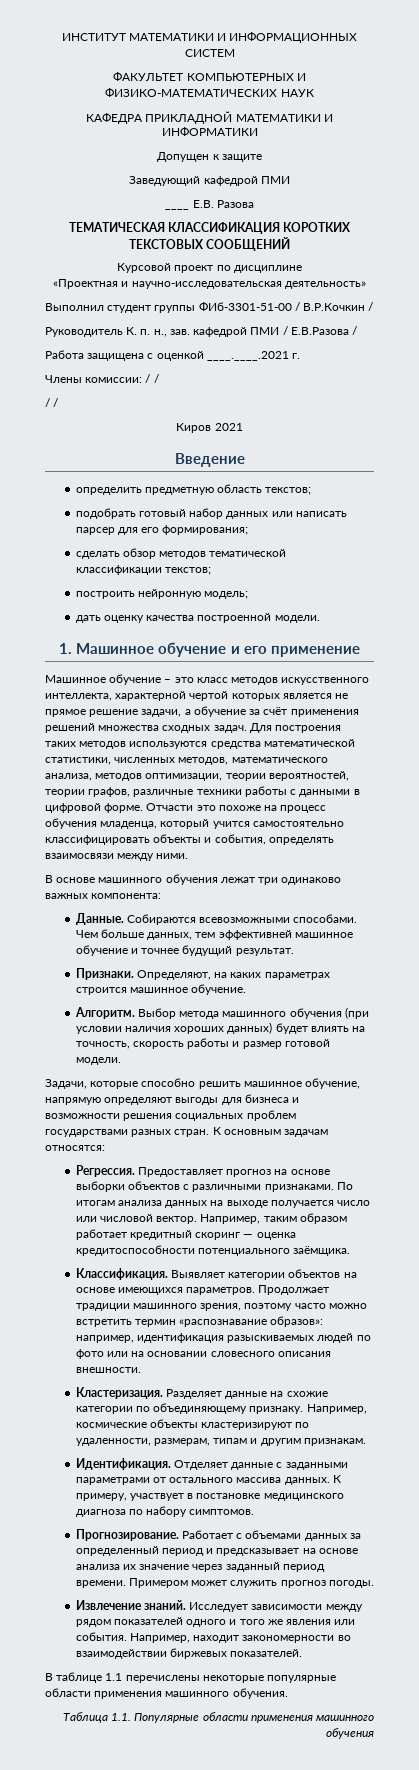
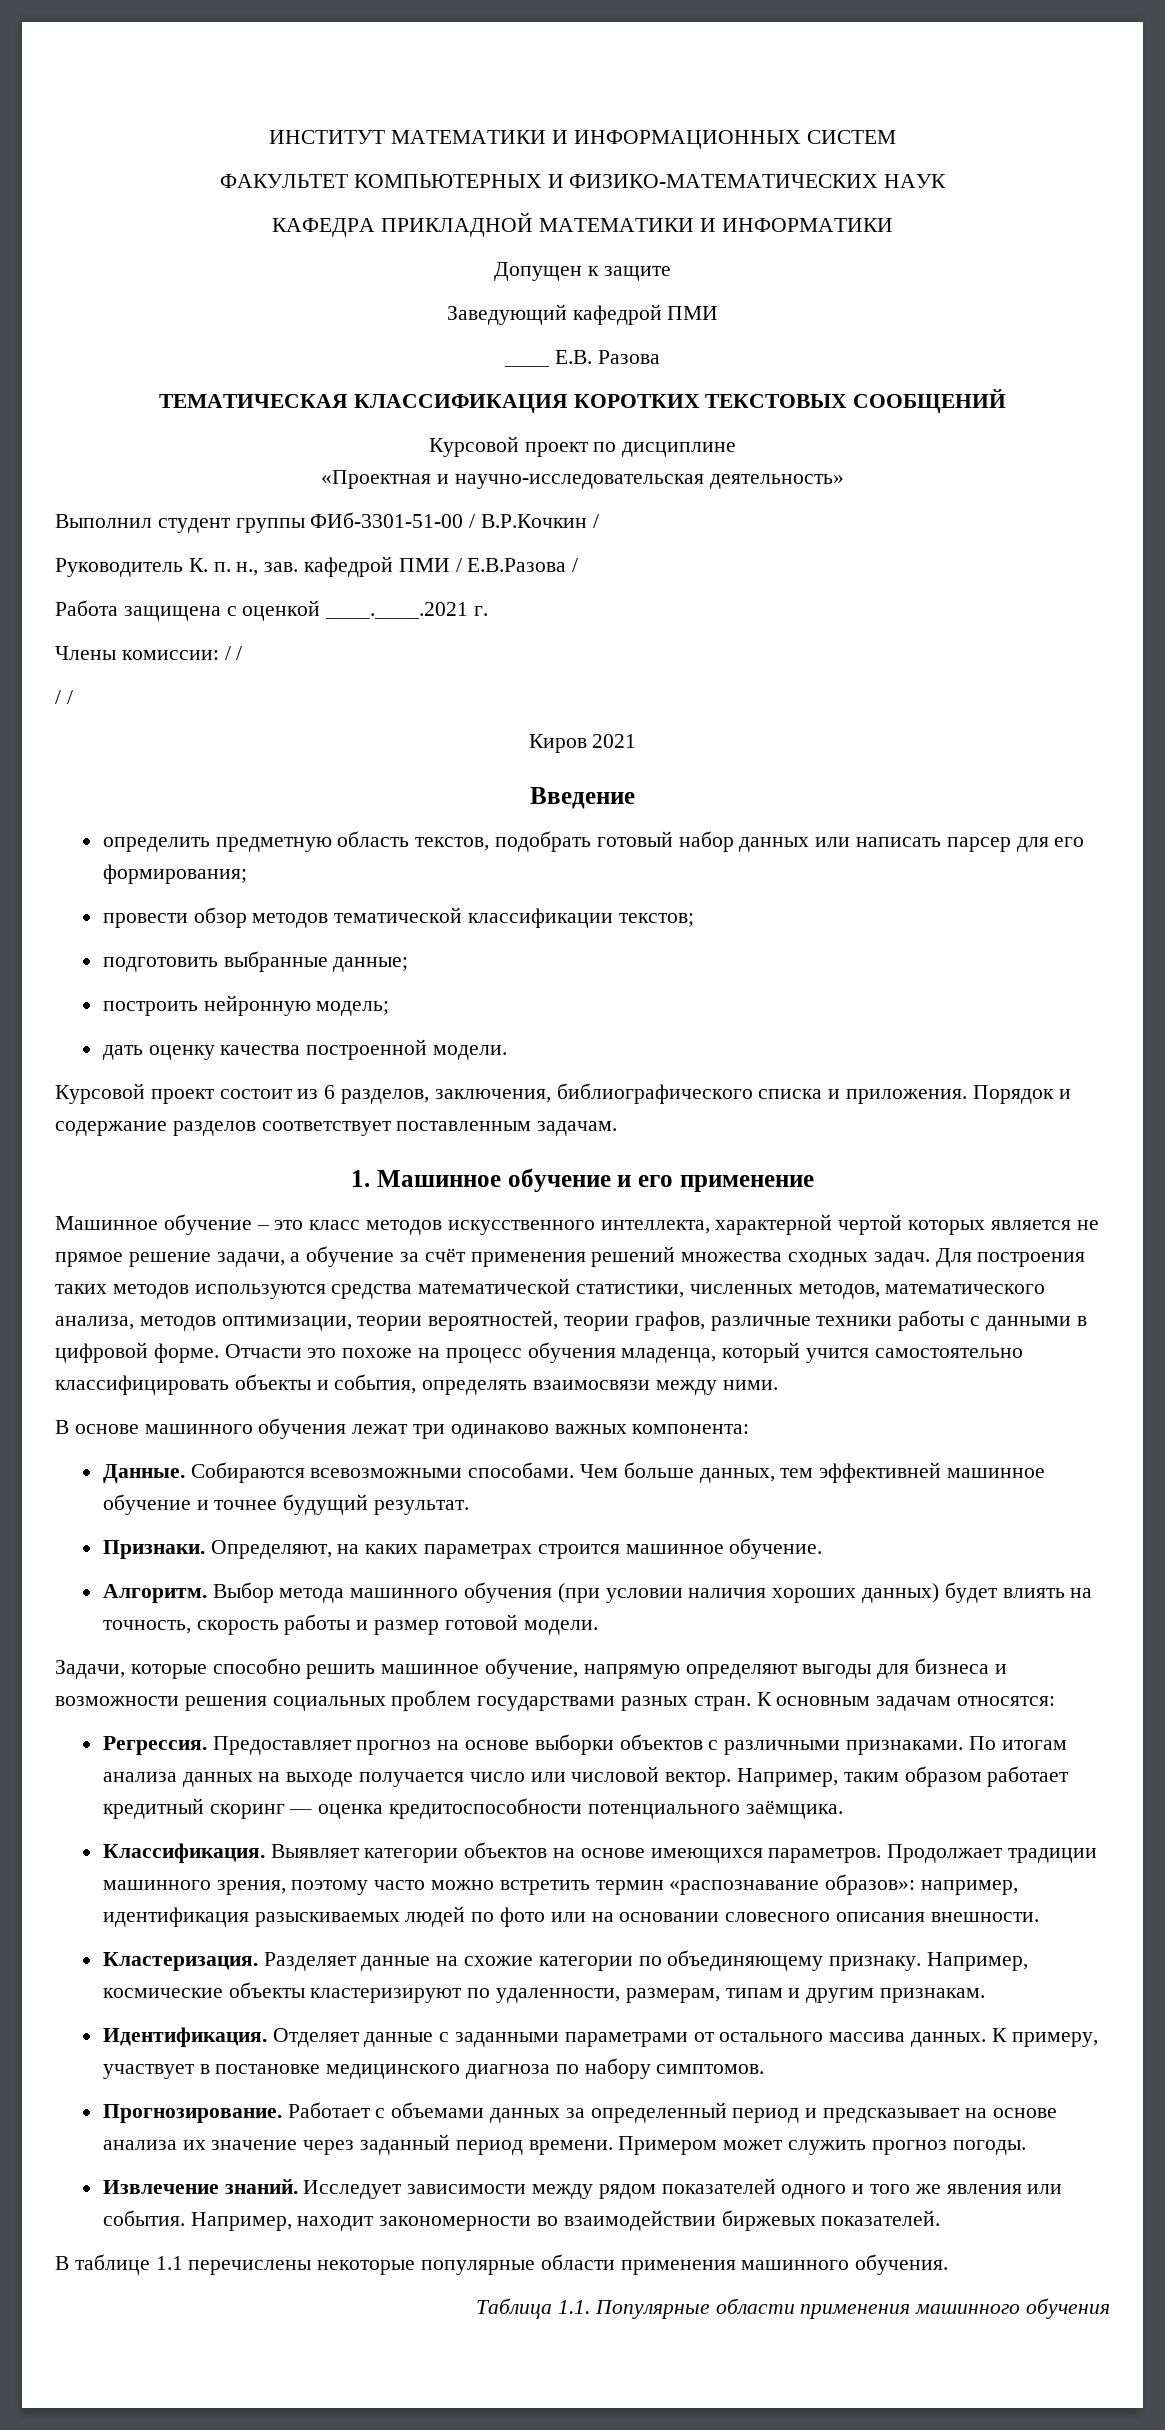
[265,487,312,495] текстов; // -> [415,837,490,851] текстов,
[75,551,120,559] сделать -> [102,913,188,928] провести
(211, 571) none -> [102,951,409,972] // подготовить выбранные данные;
(320, 619) none -> [55,1083,1071,1104] [55,1121,618,1136] // Курсовой проект состоит из 6 разделов, заключения, библиографического списка и приложения. Порядок и содержание разделов соответствует поставленным задачам.

